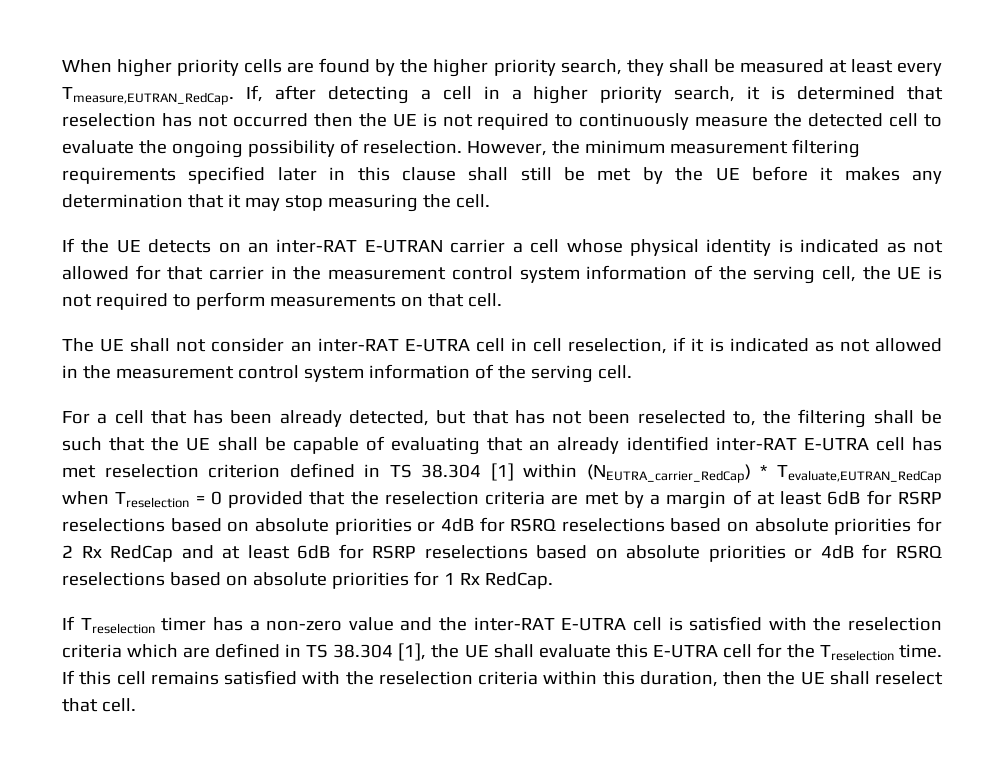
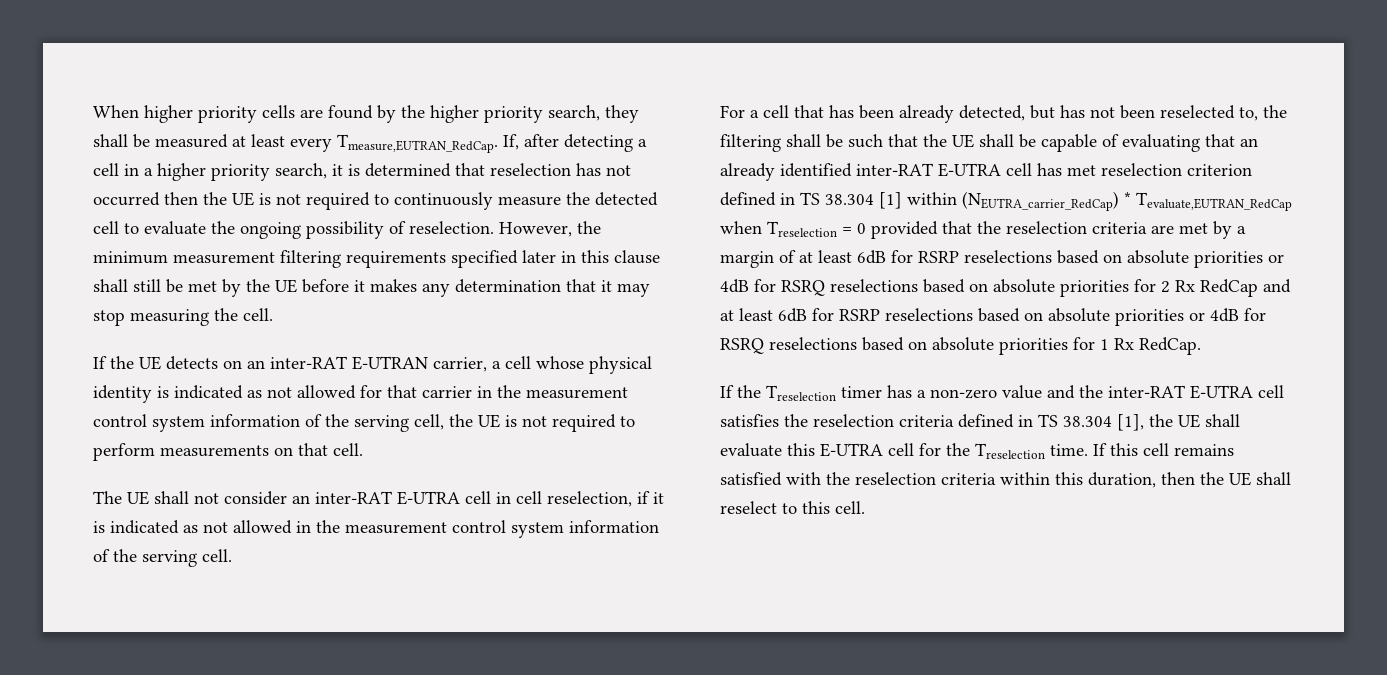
[450,239,506,253] carrier -> [433,357,487,372] carrier,
[472,410,509,424] that -> (1055, 112) none
(75, 623) none -> [737,385,761,398] the
[668,616,942,631] [62,644,211,658] is satisfied with the reselection criteria which are -> [720,414,954,427] satisfies the reselection criteria
[62,698,98,712] that -> [782,501,830,514] to this

